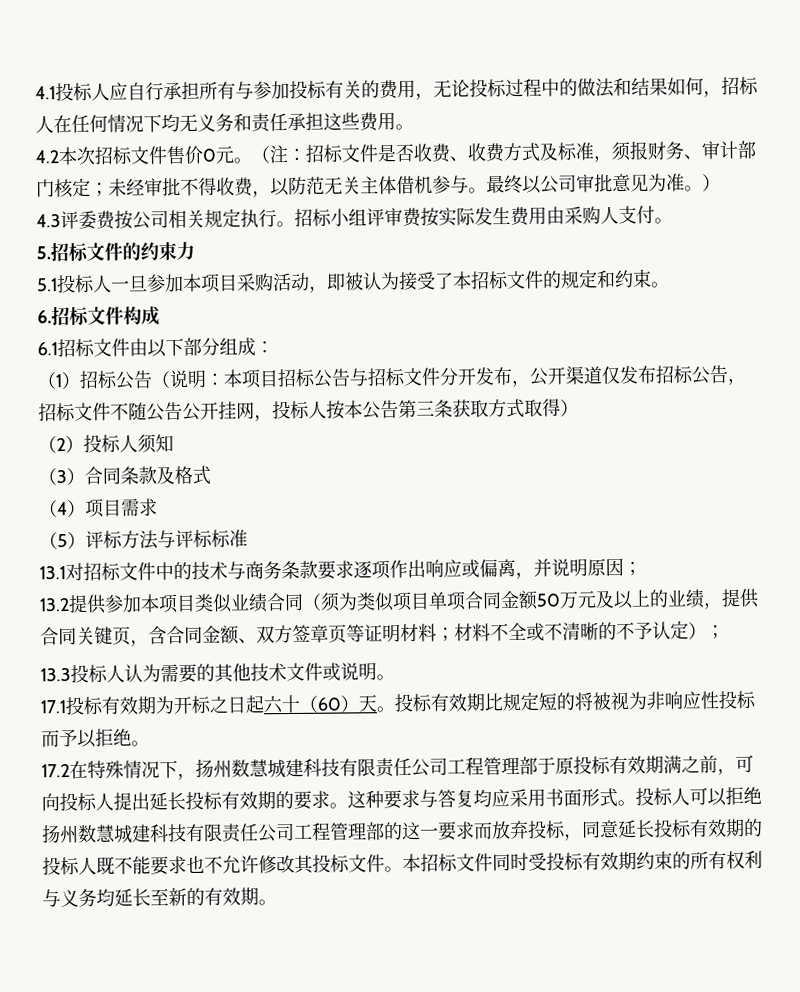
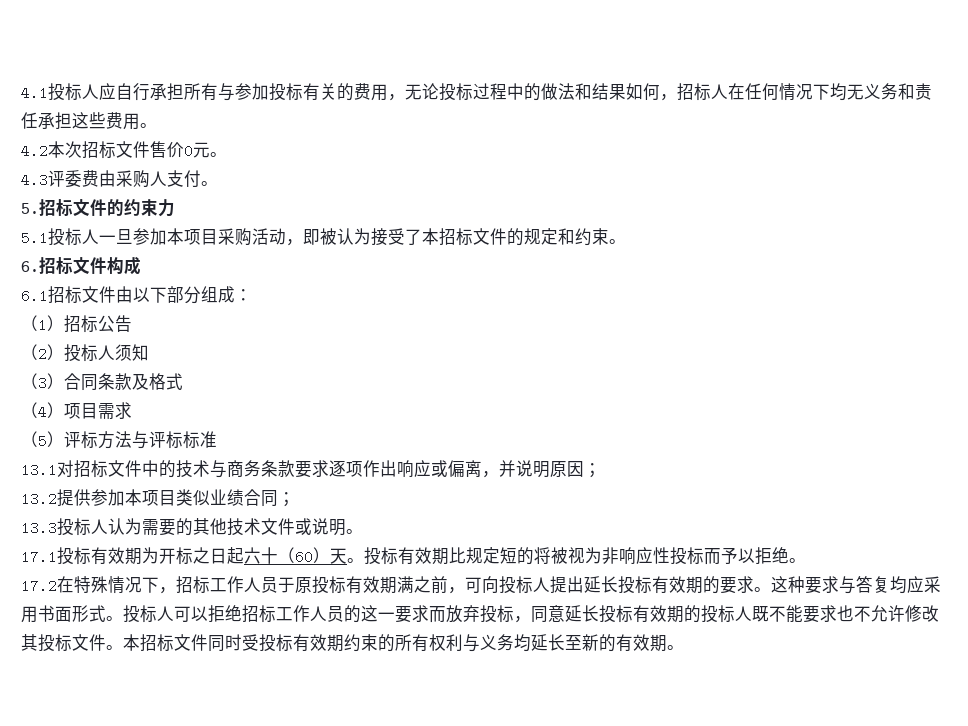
[251,140,756,164] [36,173,721,199] [36,206,547,230] （注：招标文件是否收费、收费方式及标准，须报财务、审计部门核定；未经审批不得收费，以防范无关主体借机参与。最终以公司审批意见为准。） // 4.3评委费按公司相关规定执行。招标小组评审费按实际发生费用 -> [21,170,99,187] // 4.3评委费
[151,365,747,389] [38,398,579,422] （说明：本项目招标公告与招标文件分开发布，公开渠道仅发布招标公告，招标文件不随公告公开挂网，投标人按本公告第三条获取方式取得） -> (132, 323) none
[302,588,760,612] [40,620,707,647] （须为类似项目单项合同金额50万元及以上的业绩，提供合同关键页，含合同金额、双方签章页等证明材料；材料不全或不清晰的不予认定） -> (278, 498) none
[195,756,538,779] 扬州数慧城建科技有限责任公司工程管理部 -> [176,576,278,594] 招标工作人员
[41,822,385,844] 扬州数慧城建科技有限责任公司工程管理部 -> [242,605,344,623] 招标工作人员

